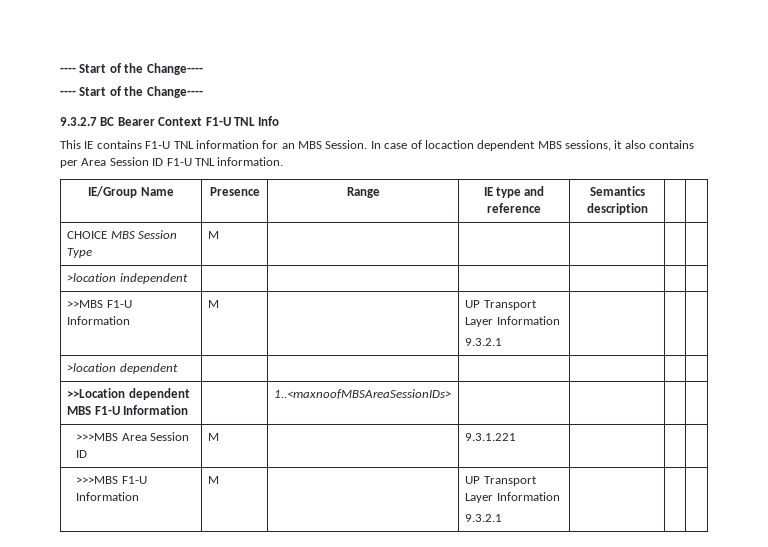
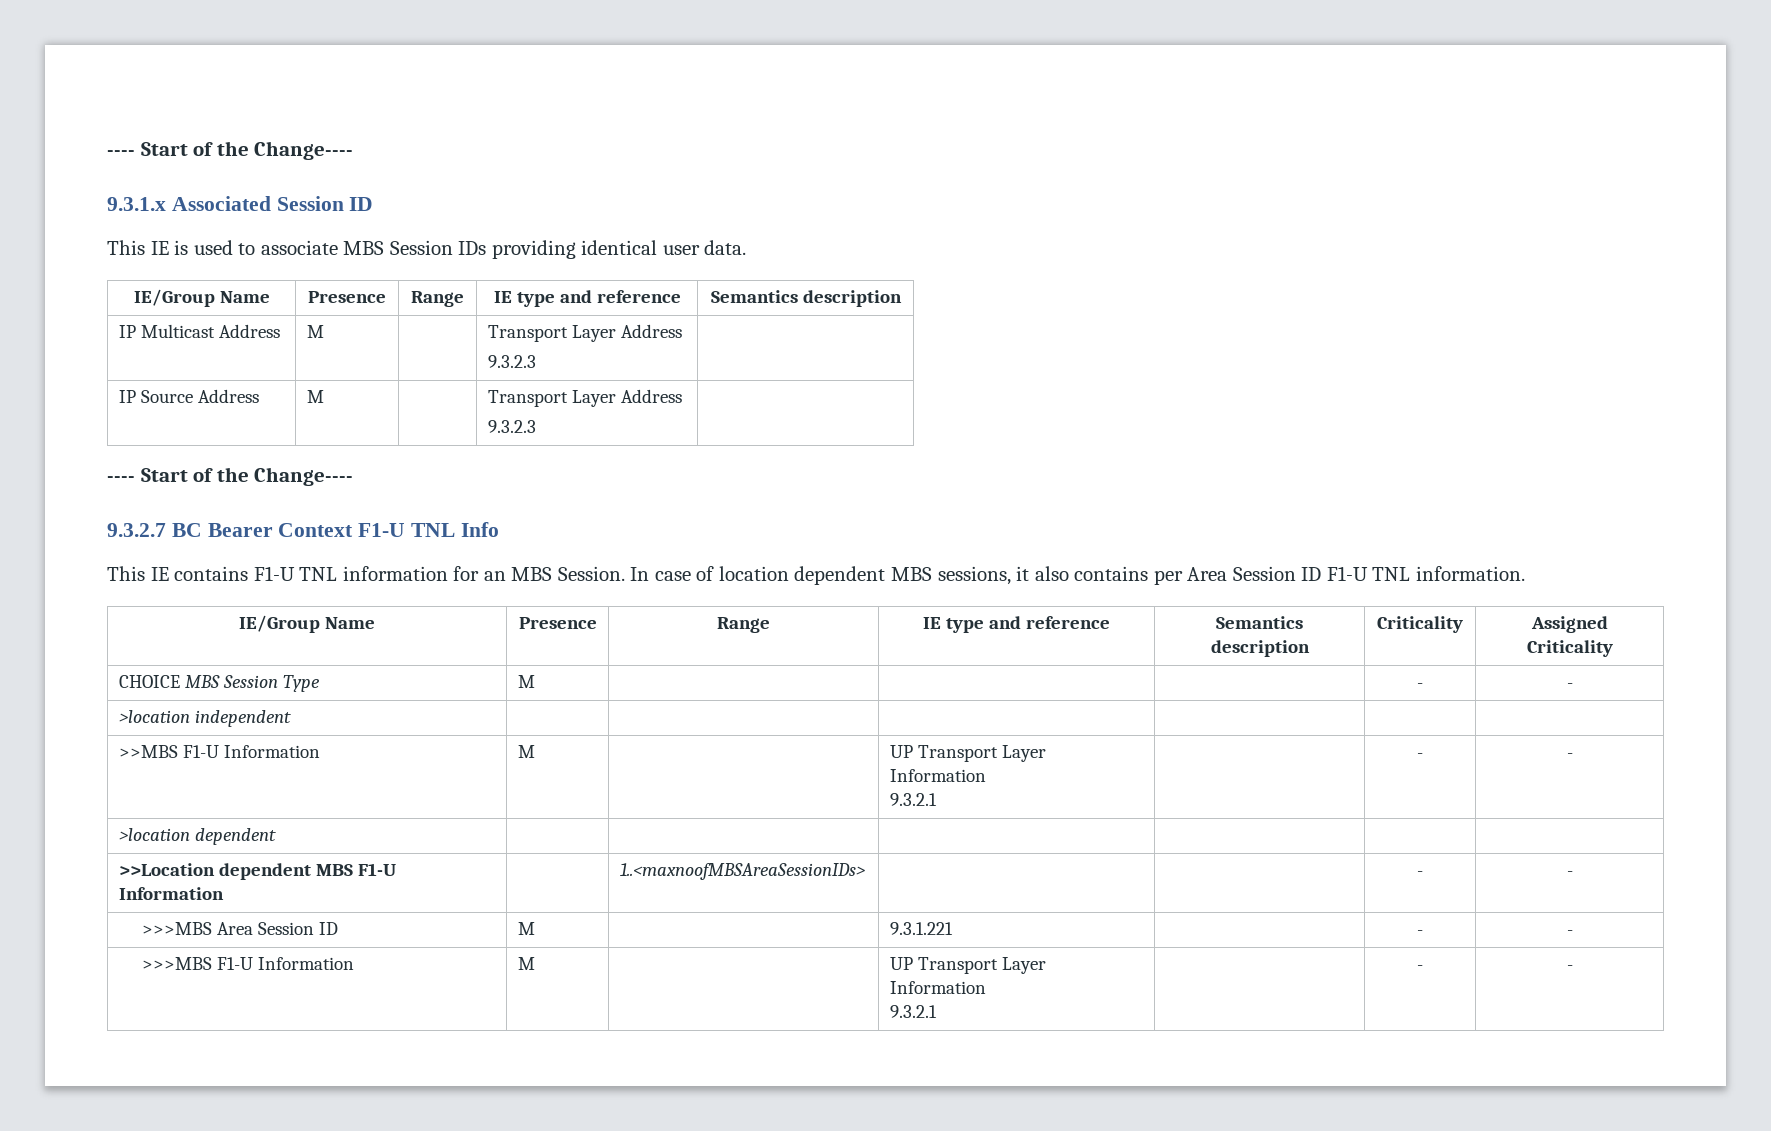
[60,63,203,75] ---- Start of the Change---- -> [107,141,354,160] [107,196,374,211] [107,240,747,259] [133,289,270,307] [308,291,386,303] [411,291,464,307] [493,290,681,307] [710,290,902,307] [118,324,280,338] [306,325,324,338] [487,324,682,342] [487,355,536,368] [118,389,259,403] [306,390,324,403] [487,389,682,407] [487,420,536,433] ---- Start of the Change---- // 9.3.1.x Associated Session ID // This IE is used to associate MBS Session IDs providing identical user data. // IE/Group Name | Presence | Range | IE type and reference | Semantics description // IP Multicast Address | M | | Transport Layer Address // 9.3.2.3 | // IP Source Address | M | | Transport Layer Address // 9.3.2.3 |
[424,140,474,149] locaction -> [718,566,789,581] location
(648, 209) | -> [1377,616,1463,633] [1530,616,1608,633] [1526,640,1613,657] Criticality | Assigned Criticality
(220, 235) | -> [1417,683,1423,688] [1566,683,1573,688] - | -
(503, 342) | -> [1417,753,1423,758] [1566,753,1573,758] - | -
(452, 394) | -> [1417,871,1423,876] [1566,871,1573,876] - | -
(517, 437) | -> [1417,930,1423,935] [1566,930,1573,935] - | -
(503, 518) | -> [1417,965,1423,970] [1566,965,1573,970] - | -

